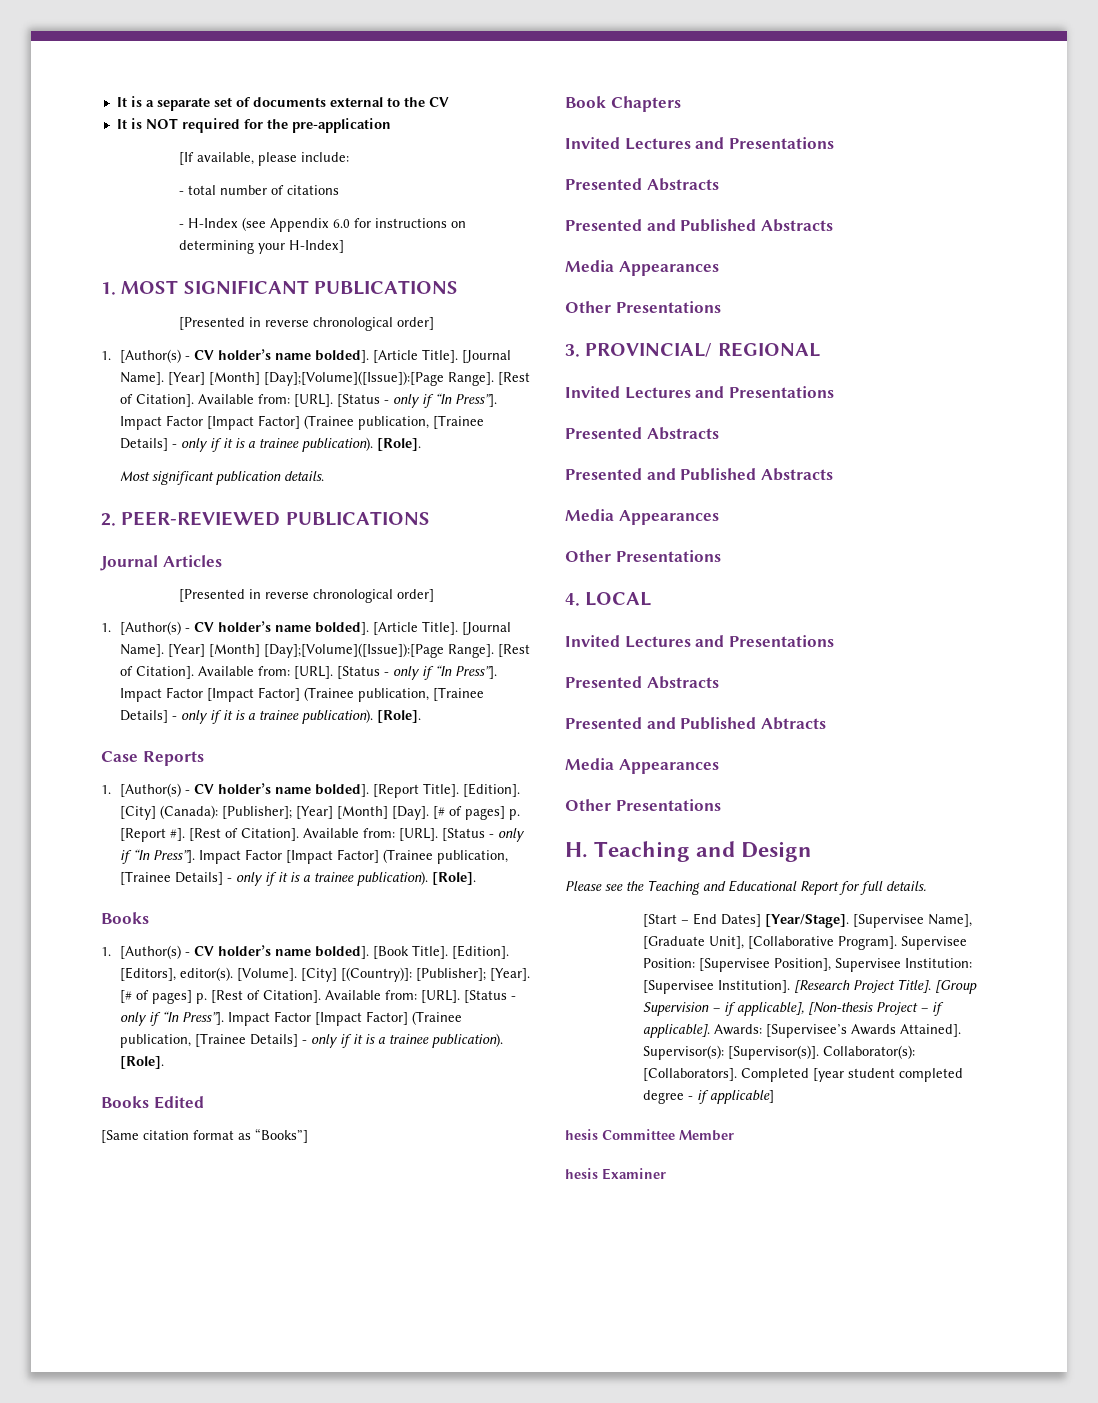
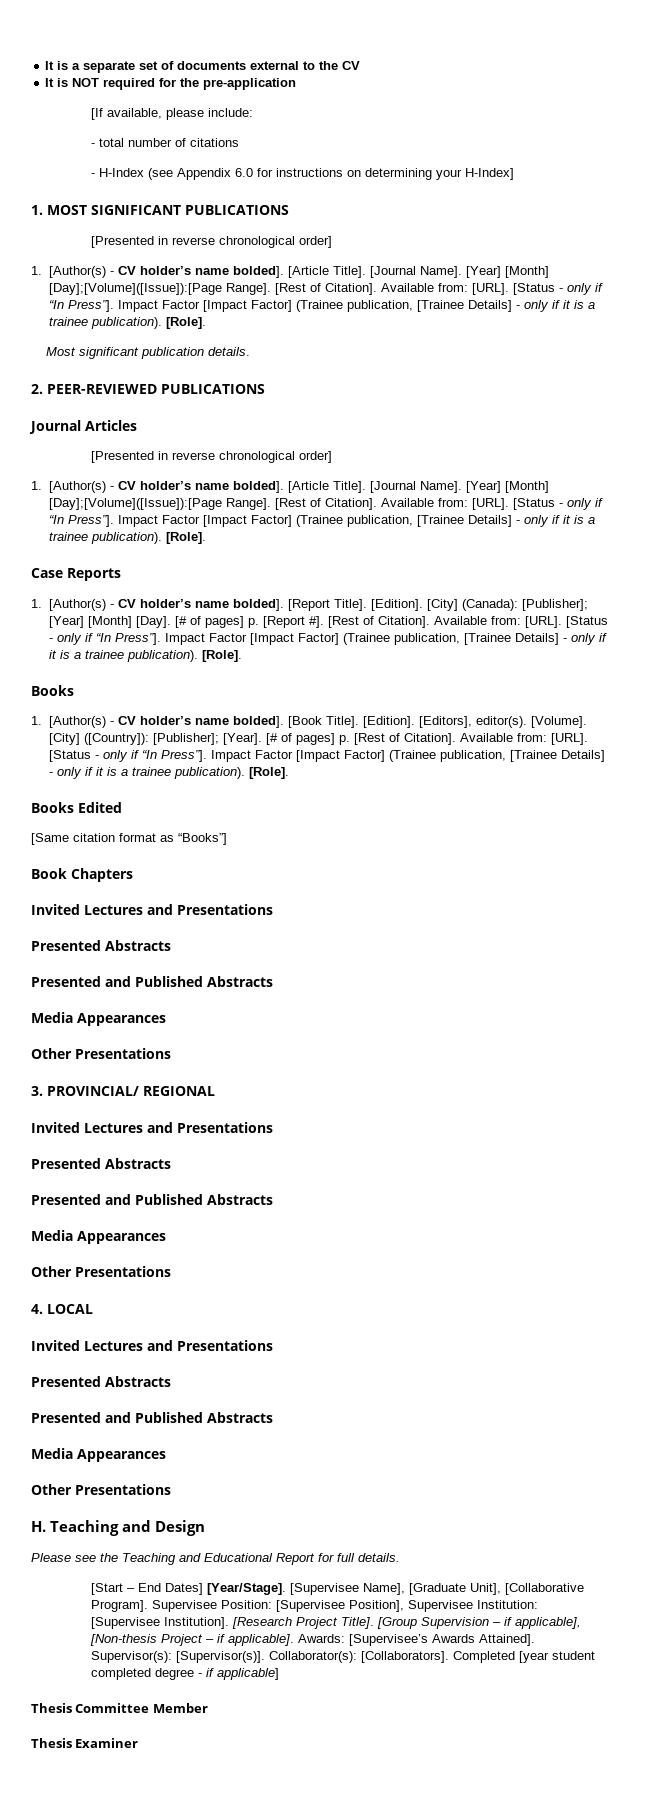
[341,967,413,982] [(Country)]: -> [83,733,149,745] ([Country]):
[760,717,826,730] Abtracts -> [207,1412,273,1423] Abstracts
[565,1129,598,1140] hesis -> [31,1703,72,1713] Thesis
[565,1168,598,1179] hesis -> [31,1738,72,1748] Thesis

